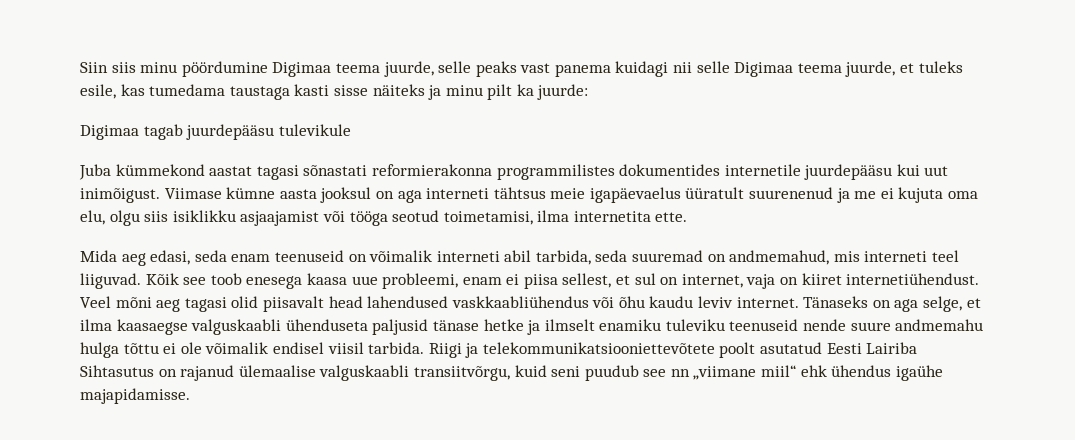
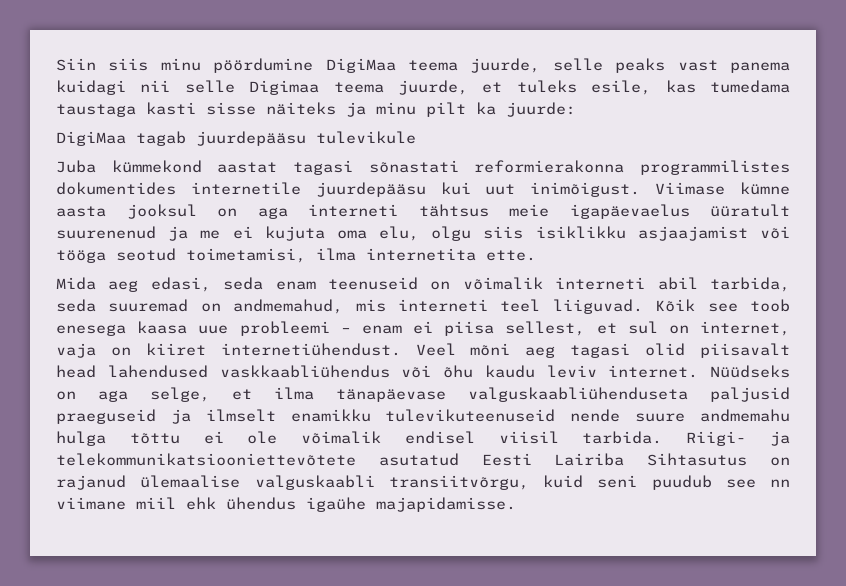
[272,62,332,77] Digimaa -> [325,58,396,73] DigiMaa
[80,125,139,140] Digimaa -> [56,131,126,146] DigiMaa
[382,273,459,289] probleemi, -> [239,321,351,336] probleemi –
[803,296,869,308] Tänaseks -> [710,365,790,378] Nüüdseks
[116,319,799,335] kaasaegse valguskaabli ühenduseta paljusid tänase hetke ja ilmselt enamiku tuleviku teenuseid -> [336,387,790,402] [56,409,556,424] tänapäevase valguskaabliühenduseta paljusid praeguseid ja ilmselt enamikku tulevikuteenuseid
[428,343,462,358] Riigi -> [686,431,747,446] Riigi-
[719,342,756,358] poolt -> (356, 459) none
[693,365,797,380] „viimane miil“ -> [56,497,176,510] viimane miil

